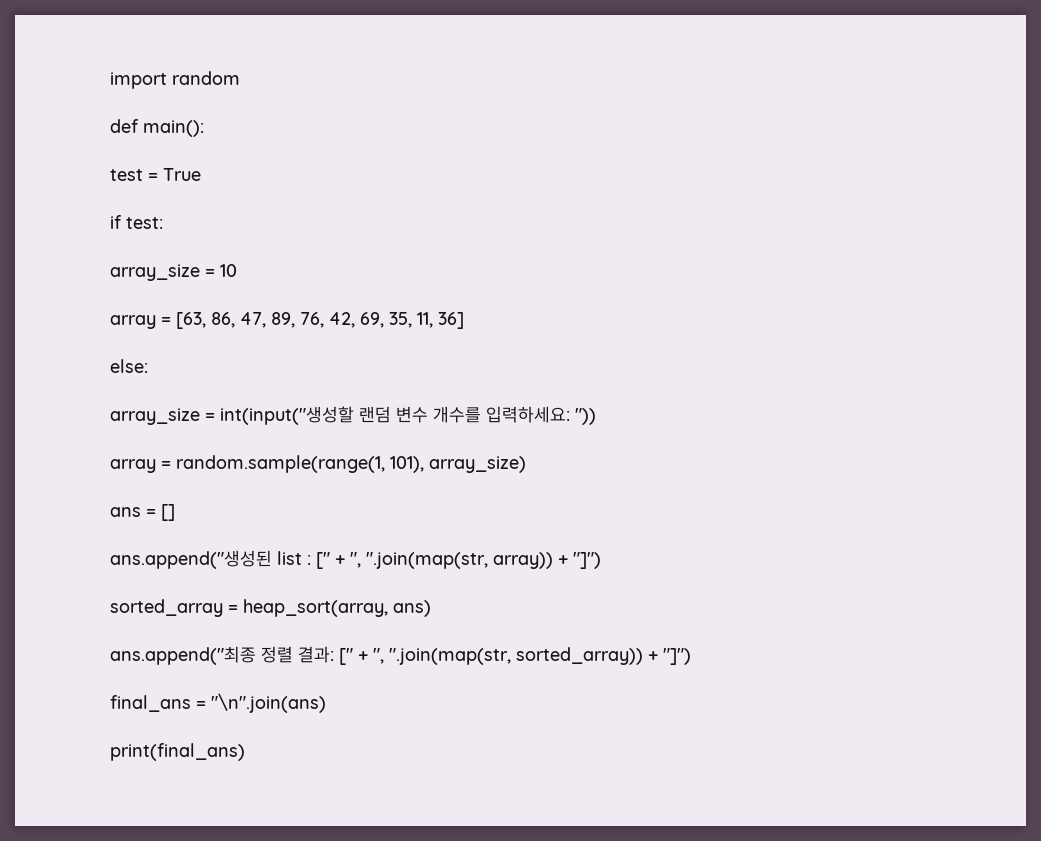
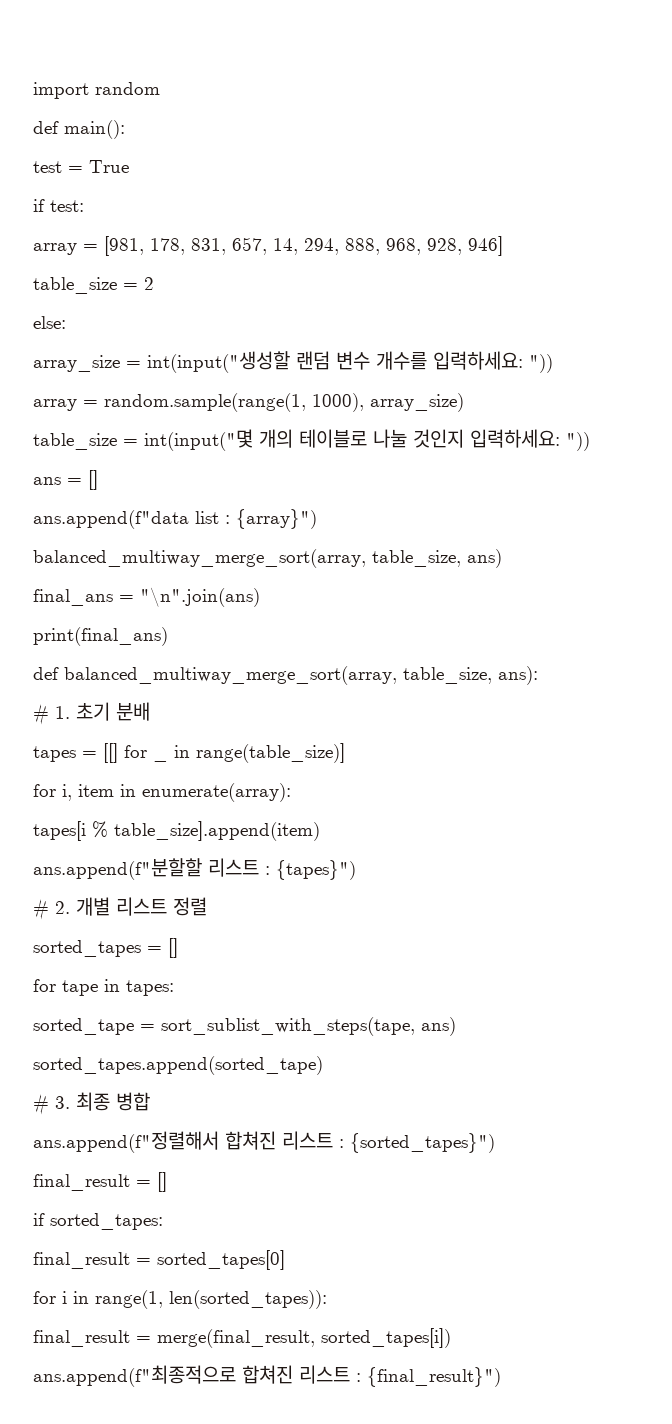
[110,264,237,281] [110,312,464,329] // array_size = 10 // array = [63, 86, 47, 89, 76, 42, 69, 35, 11, 36] -> [33,236,503,256] [33,277,154,294] // array = [981, 178, 831, 657, 14, 294, 888, 968, 928, 946] // table_size = 2
[390,456,424,473] 101), -> [312,393,364,412] 1000),
(526, 464) none -> [33,429,590,451] // table_size = int(input("몇 개의 테이블로 나눌 것인지 입력하세요: "))
[110,550,272,569] ans.append("생성된 -> [33,510,189,529] ans.append(f"data
[316,552,601,569] [110,599,431,617] [110,646,691,665] [110,693,326,713] [110,743,245,761] [" + ", ".join(map(str, array)) + "]") // sorted_array = heap_sort(array, ans) // ans.append("최종 정렬 결과: [" + ", ".join(map(str, sorted_array)) + "]") // final_ans = "\n".join(ans) // print(final_ans) -> [236,509,317,529] [33,549,502,568] [33,587,260,607] [33,627,168,646] [33,666,538,685] [33,702,150,725] [33,743,147,763] [153,758,168,762] [174,743,345,763] [33,783,291,802] [33,821,320,841] [33,858,356,880] [33,897,207,920] [33,938,178,958] [33,979,174,996] [33,1017,456,1036] [33,1056,323,1075] [33,1092,150,1115] [33,1131,495,1153] [33,1172,167,1192] [33,1213,163,1230] [33,1250,285,1270] [33,1290,327,1309] [33,1328,451,1348] [33,1365,501,1387] {array}") // balanced_multiway_merge_sort(array, table_size, ans) // final_ans = "\n".join(ans) // print(final_ans) // def balanced_multiway_merge_sort(array, table_size, ans): // # 1. 초기 분배 // tapes = [[] for _ in range(table_size)] // for i, item in enumerate(array): // tapes[i % table_size].append(item) // ans.append(f"분할할 리스트 : {tapes}") // # 2. 개별 리스트 정렬 // sorted_tapes = [] // for tape in tapes: // sorted_tape = sort_sublist_with_steps(tape, ans) // sorted_tapes.append(sorted_tape) // # 3. 최종 병합 // ans.append(f"정렬해서 합쳐진 리스트 : {sorted_tapes}") // final_result = [] // if sorted_tapes: // final_result = sorted_tapes[0] // for i in range(1, len(sorted_tapes)): // final_result = merge(final_result, sorted_tapes[i]) // ans.append(f"최종적으로 합쳐진 리스트 : {final_result}")

